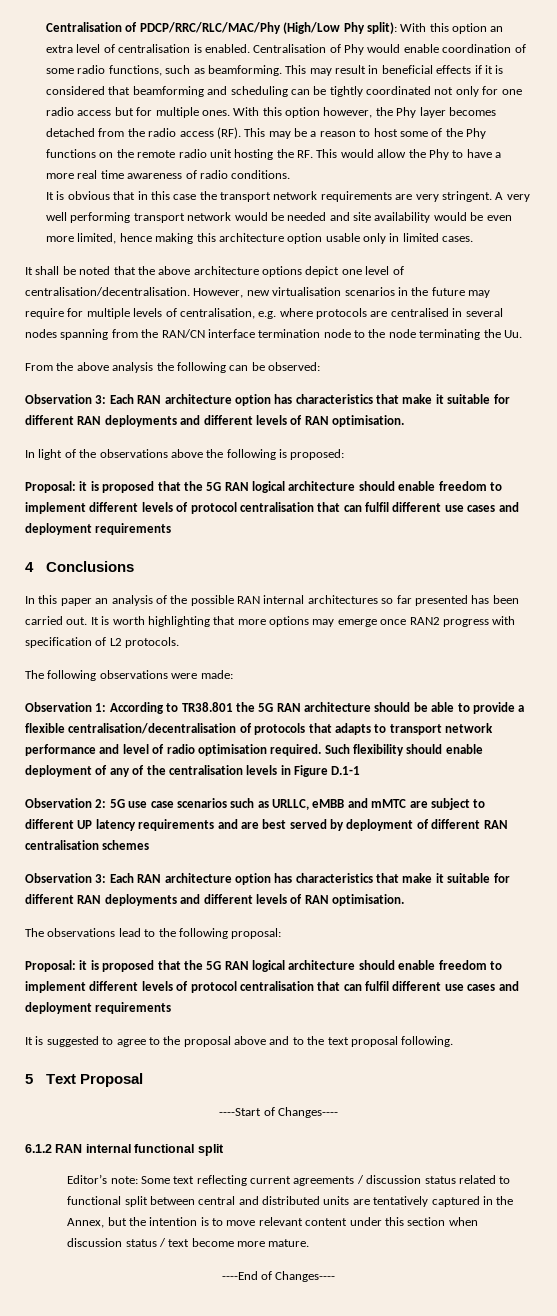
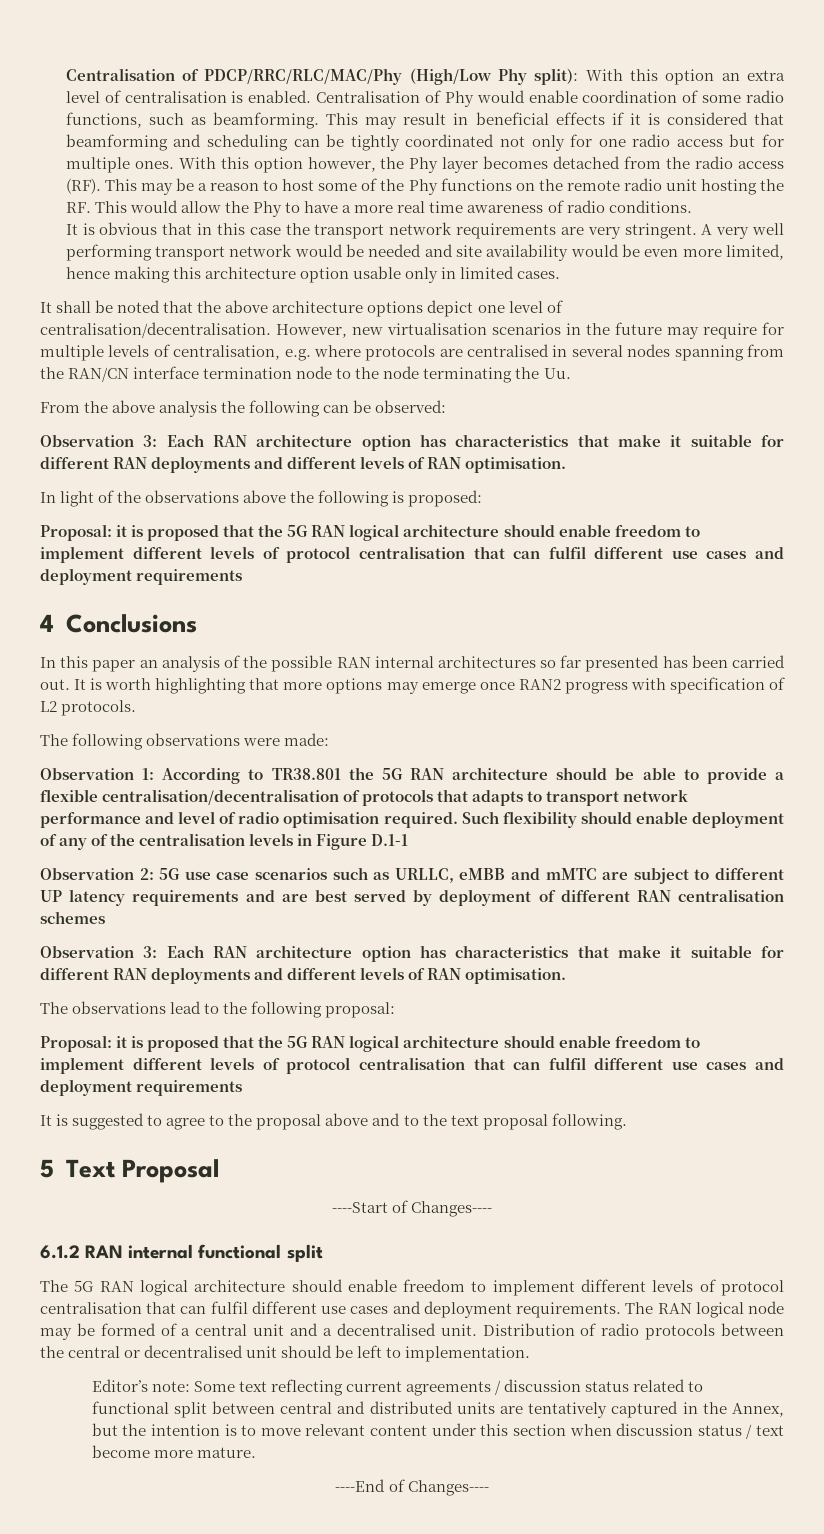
(224, 1150) none -> [40,1279,784,1296] [40,1301,785,1318] [40,1323,785,1340] [40,1345,531,1362] // The 5G RAN logical architecture should enable freedom to implement different levels of protocol centralisation that can fulfil different use cases and deployment requirements. The RAN logical node may be formed of a central unit and a decentralised unit. Distribution of radio protocols between the central or decentralised unit should be left to implementation.

